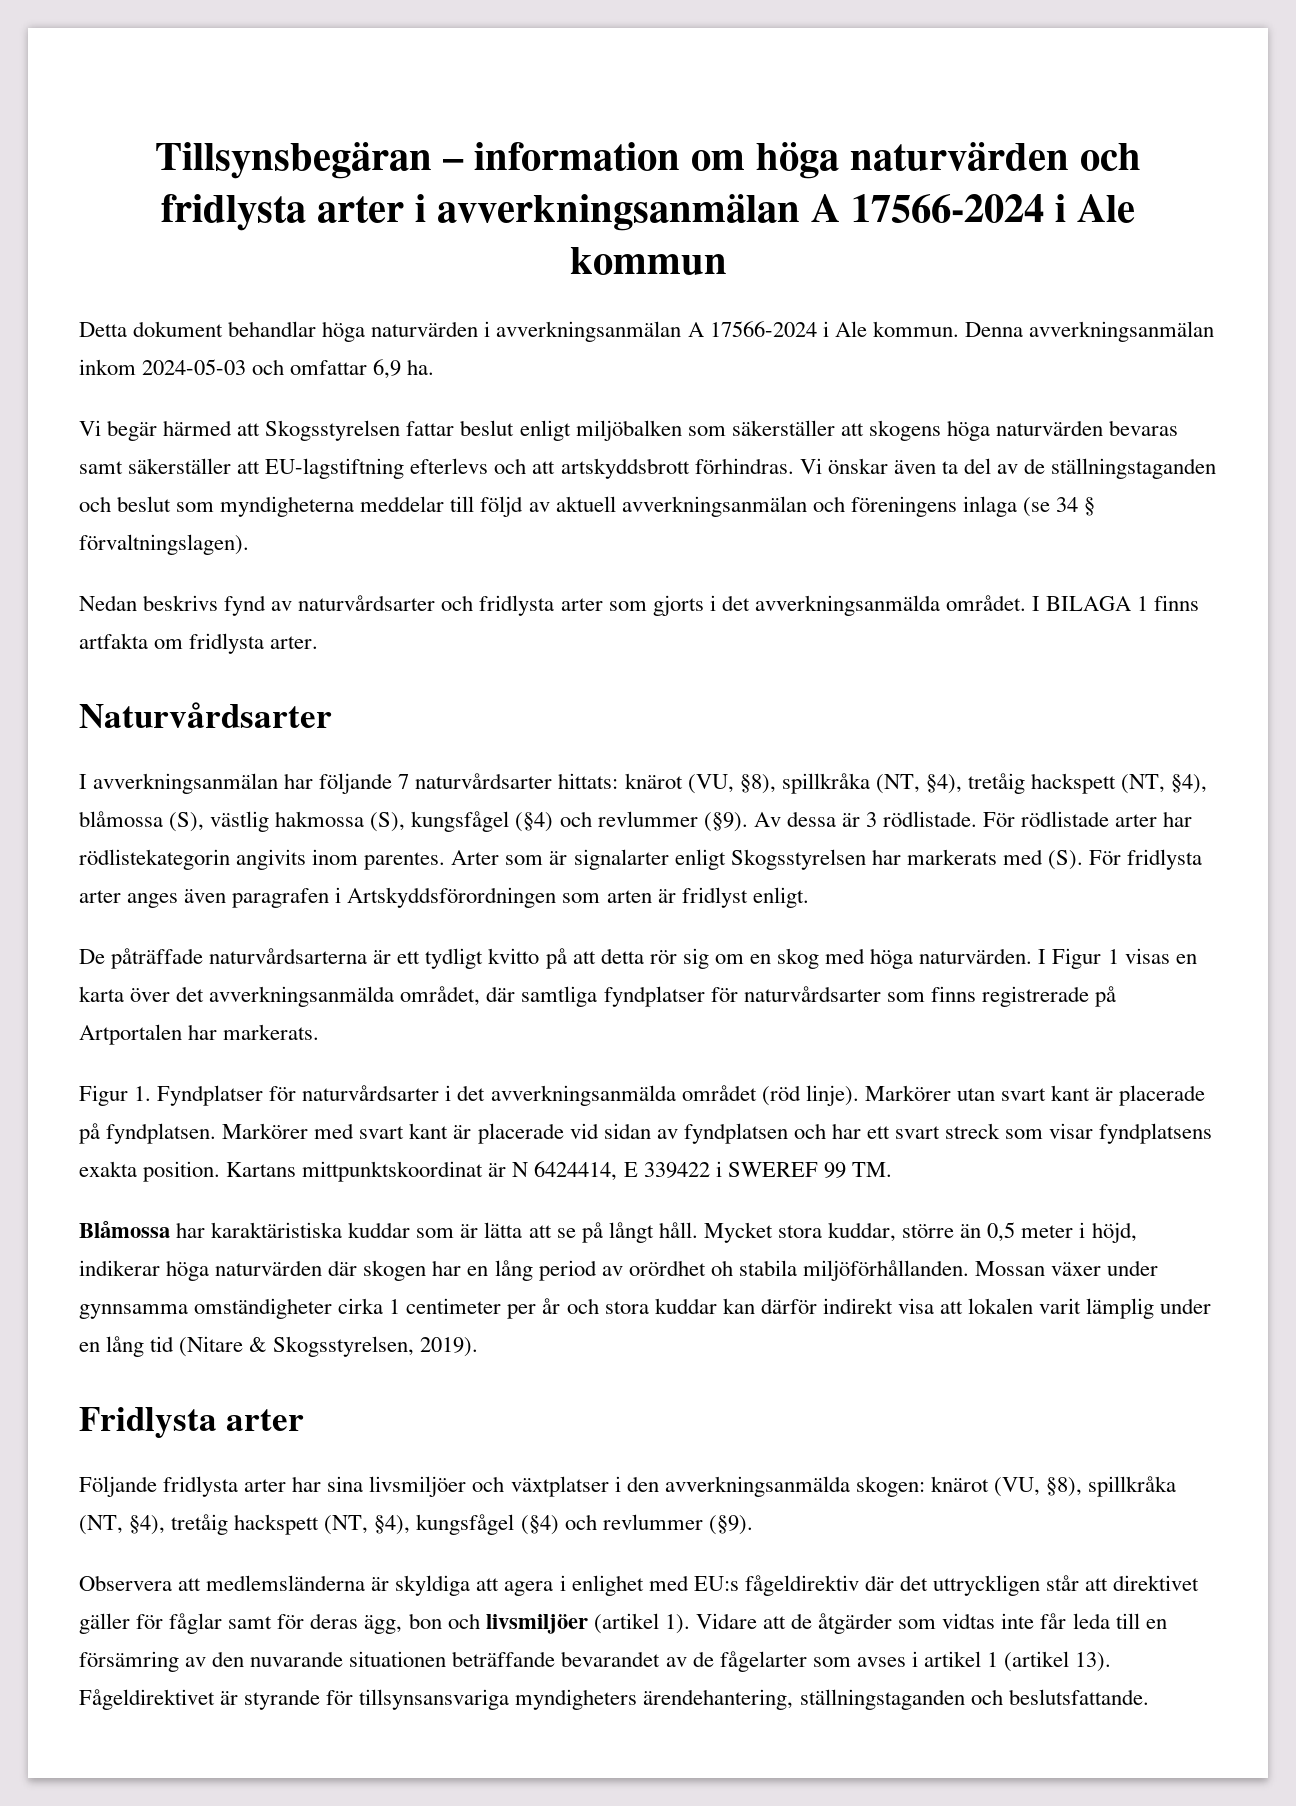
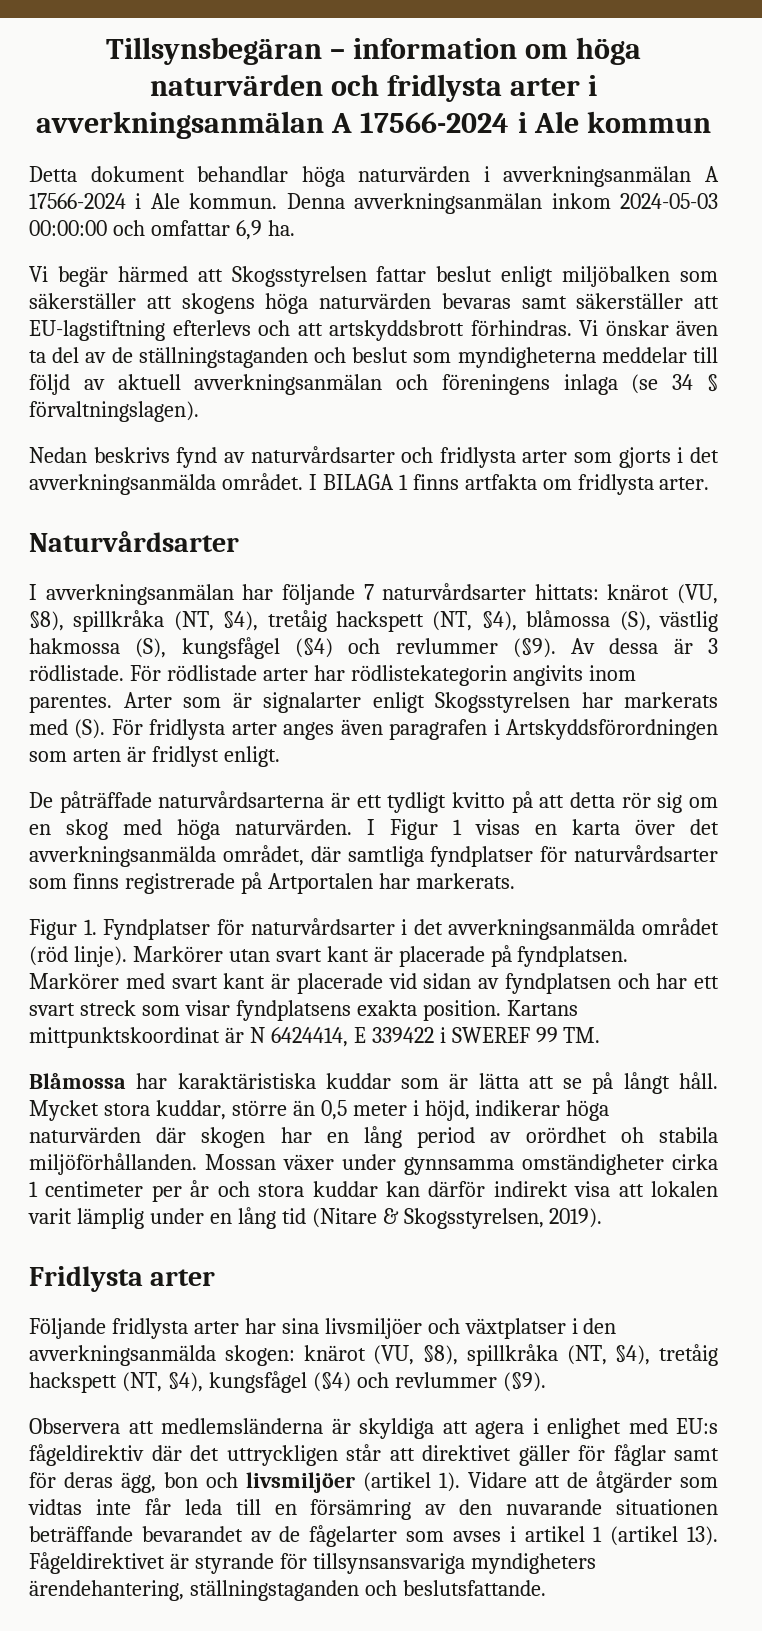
(247, 367) none -> [29,220,107,236] 00:00:00

